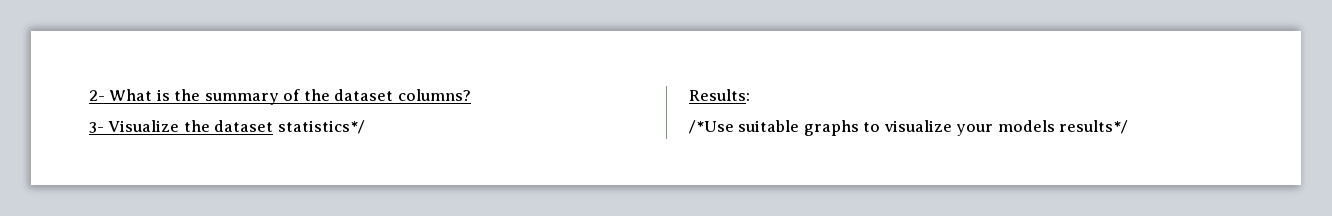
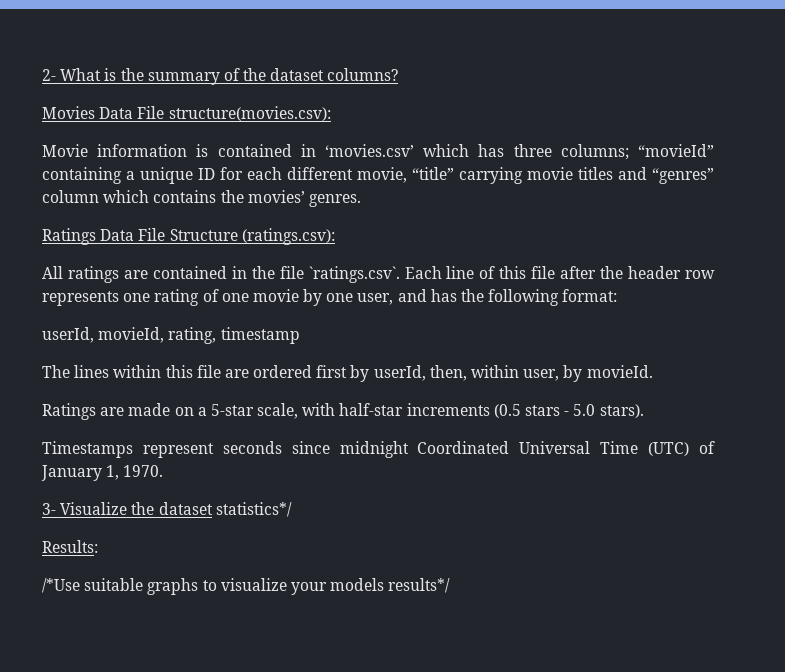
(471, 95) none -> [42,106,331,121] [42,144,714,160] [42,167,714,184] [42,190,361,207] [42,228,335,245] [42,266,715,283] [42,289,618,306] [42,327,300,344] [42,365,653,382] [42,403,644,420] [42,441,716,458] [41,465,164,481] // Movies Data File structure(movies.csv): // Movie information is contained in ‘movies.csv’ which has three columns; “movieId” containing a unique ID for each different movie, “title” carrying movie titles and “genres” column which contains the movies’ genres. // Ratings Data File Structure (ratings.csv): // All ratings are contained in the file `ratings.csv`. Each line of this file after the header row represents one rating of one movie by one user, and has the following format: // userId, movieId, rating, timestamp // The lines within this file are ordered first by userId, then, within user, by movieId. // Ratings are made on a 5-star scale, with half-star increments (0.5 stars - 5.0 stars). // Timestamps represent seconds since midnight Coordinated Universal Time (UTC) of January 1, 1970.

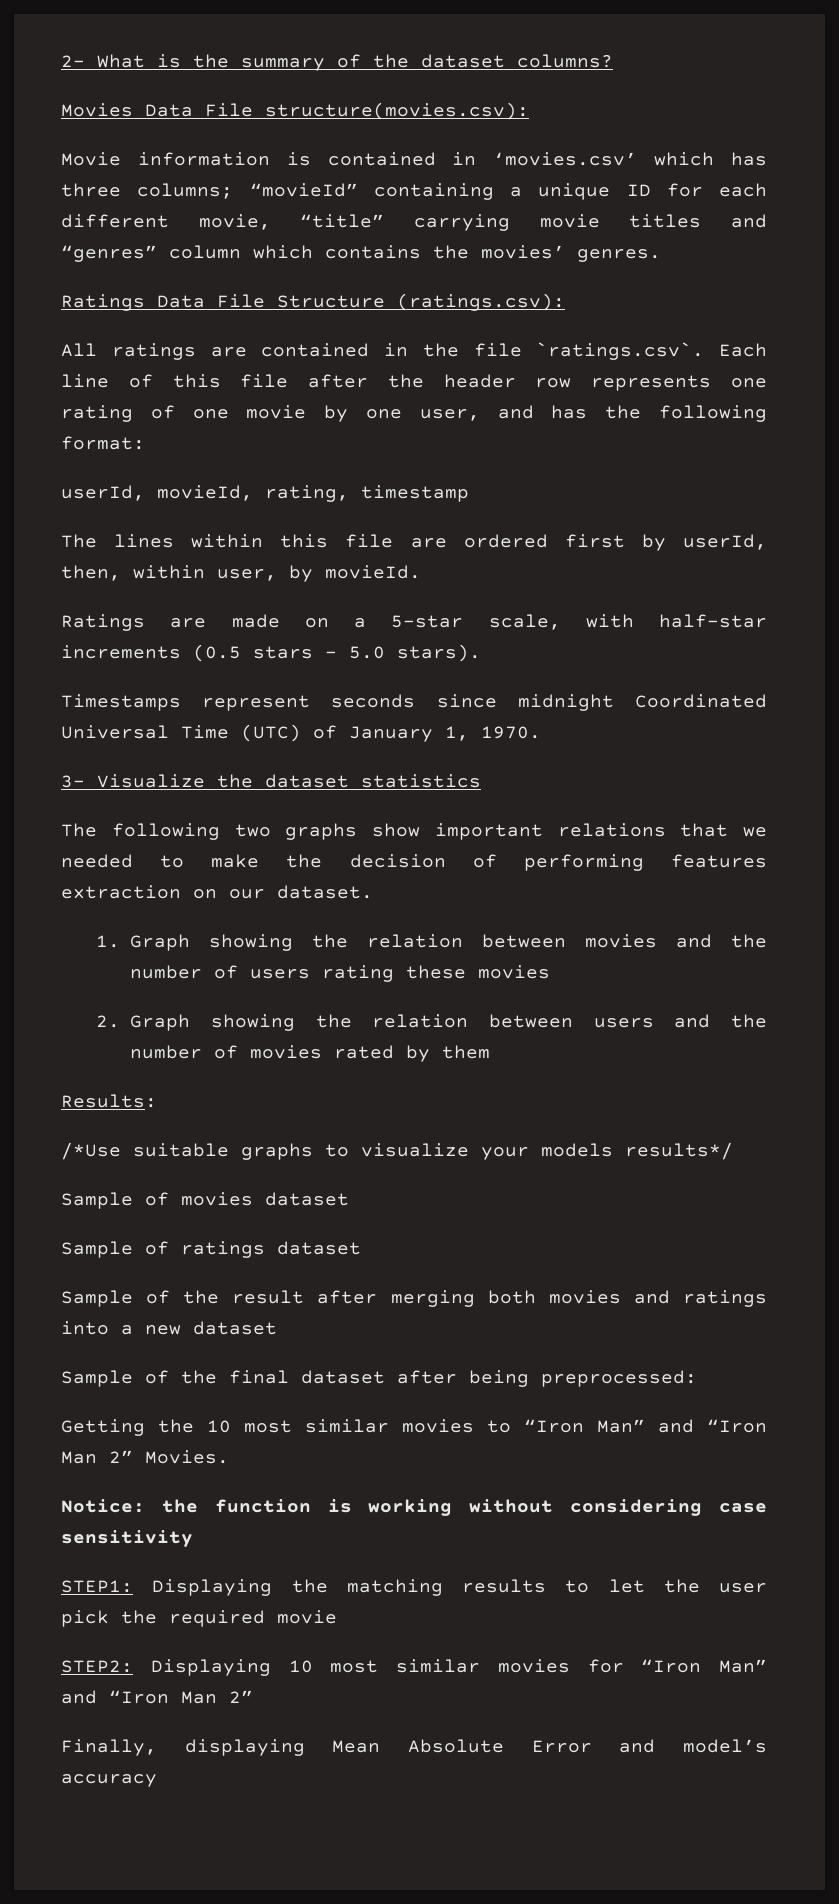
[215,502,292,517] statistics*/ -> [361,774,481,788] [61,823,767,840] [61,854,767,871] [61,885,373,899] [95,934,767,951] [130,965,551,982] [95,1014,767,1031] [130,1045,491,1062] statistics // The following two graphs show important relations that we needed to make the decision of performing features extraction on our dataset. // 1. Graph showing the relation between movies and the number of users rating these movies // 2. Graph showing the relation between users and the number of movies rated by them
(451, 585) none -> [61,1192,349,1209] [61,1241,361,1258] [61,1290,767,1307] [61,1321,277,1335] [61,1370,697,1387] [61,1419,767,1436] [61,1450,229,1464] [61,1499,767,1516] [61,1530,193,1547] [61,1579,767,1596] [61,1610,337,1627] [61,1659,767,1676] [61,1690,253,1704] [61,1739,767,1756] [61,1774,157,1787] // Sample of movies dataset // Sample of ratings dataset // Sample of the result after merging both movies and ratings into a new dataset // Sample of the final dataset after being preprocessed: // Getting the 10 most similar movies to “Iron Man” and “Iron Man 2” Movies. // Notice: the function is working without considering case sensitivity // STEP1: Displaying the matching results to let the user pick the required movie // STEP2: Displaying 10 most similar movies for “Iron Man” and “Iron Man 2” // Finally, displaying Mean Absolute Error and model’s accuracy

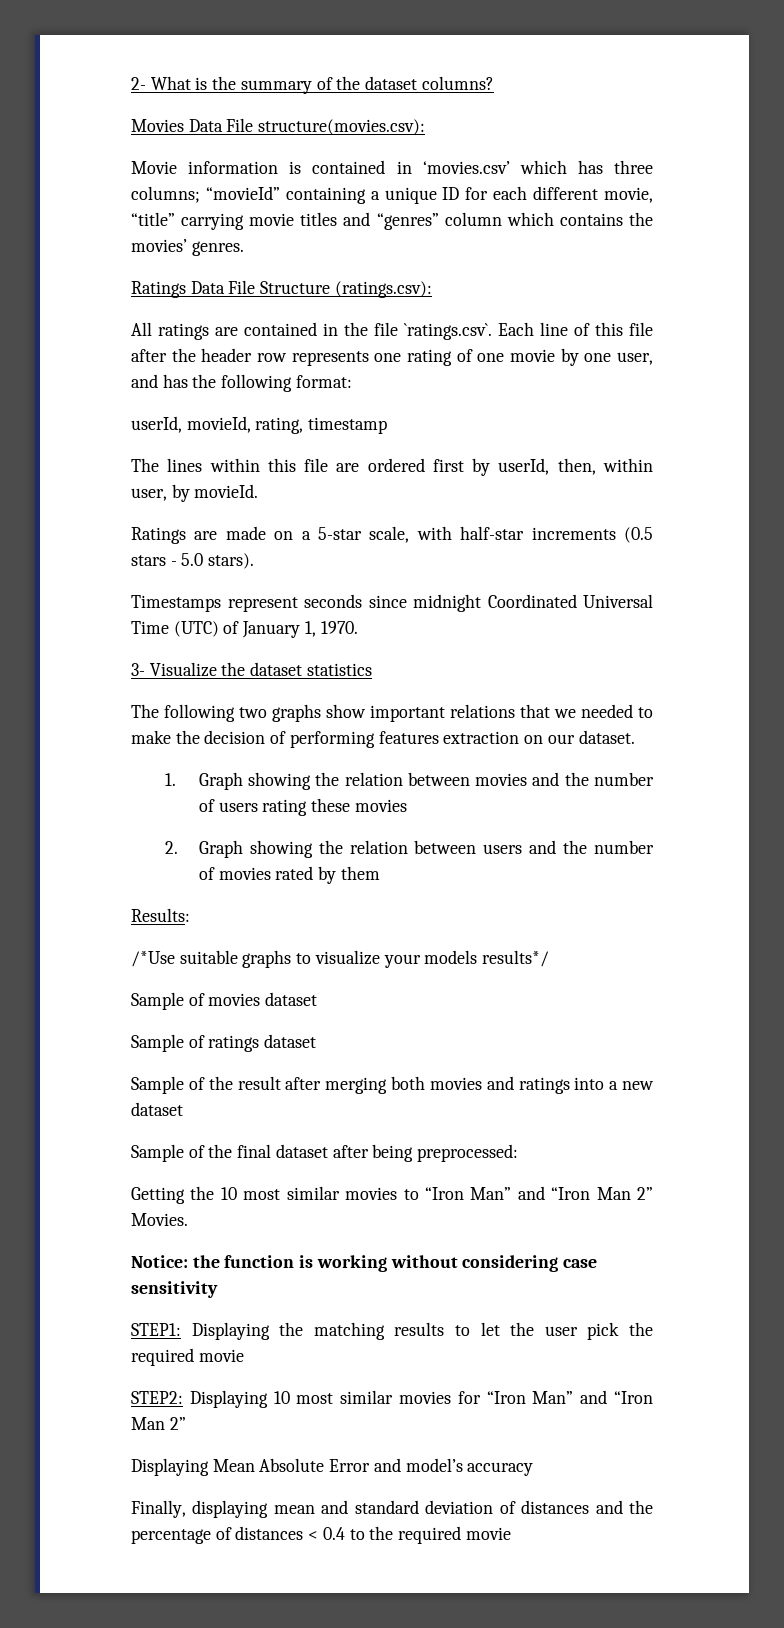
[61,1739,305,1756] Finally, displaying -> [131,1458,209,1476] Displaying
(157, 1780) none -> [131,1500,654,1518] [131,1526,511,1544] // Finally, displaying mean and standard deviation of distances and the percentage of distances < 0.4 to the required movie

